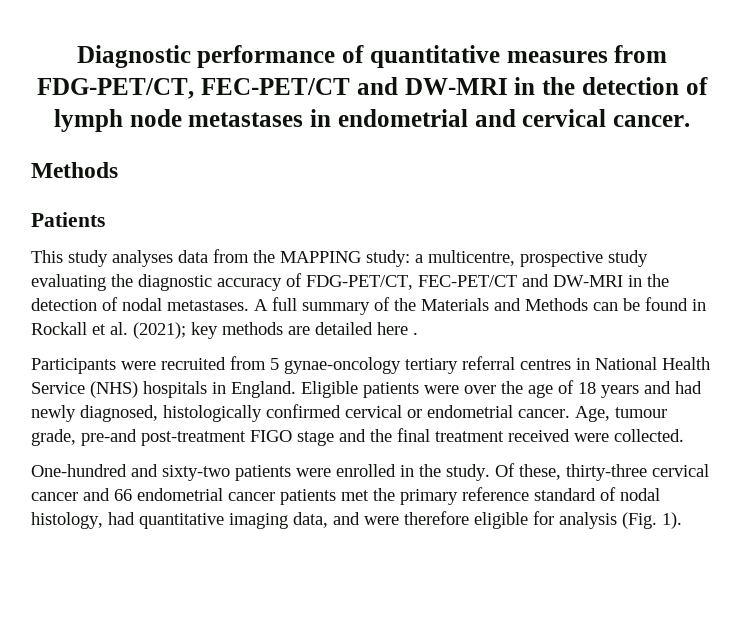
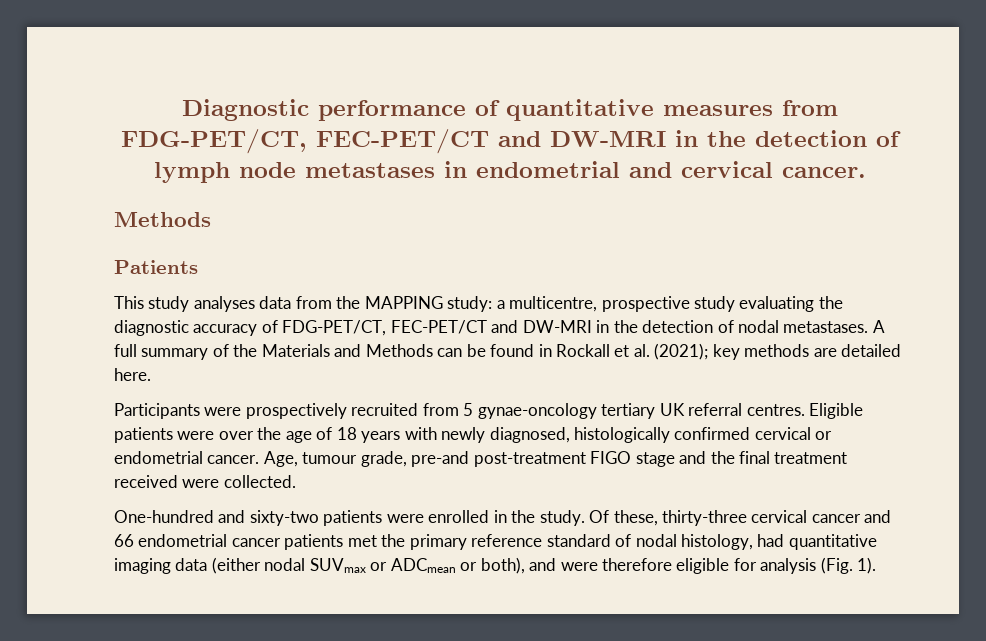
[377,322,418,335] here . -> [114,368,151,381] here.
(156, 365) none -> [245,403,347,419] prospectively
[462,356,710,370] [31,381,296,398] referral centres in National Health Service (NHS) hospitals in England. -> [659,403,805,416] UK referral centres.
[644,381,702,394] and had -> [404,427,437,440] with
[293,512,328,528] data, -> [175,557,525,574] data (either nodal SUVmax or ADCmean or both),

